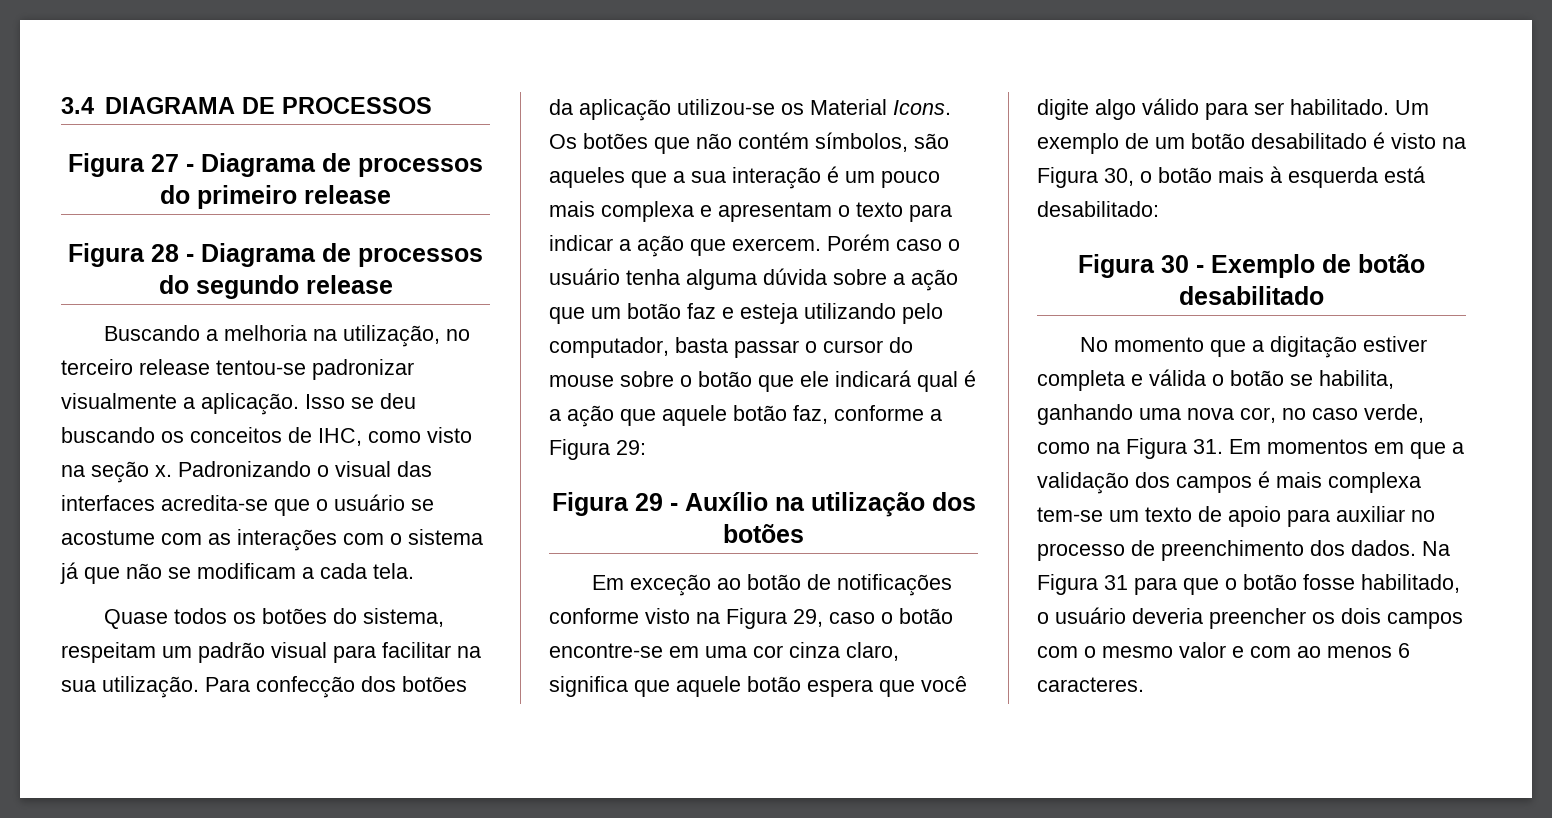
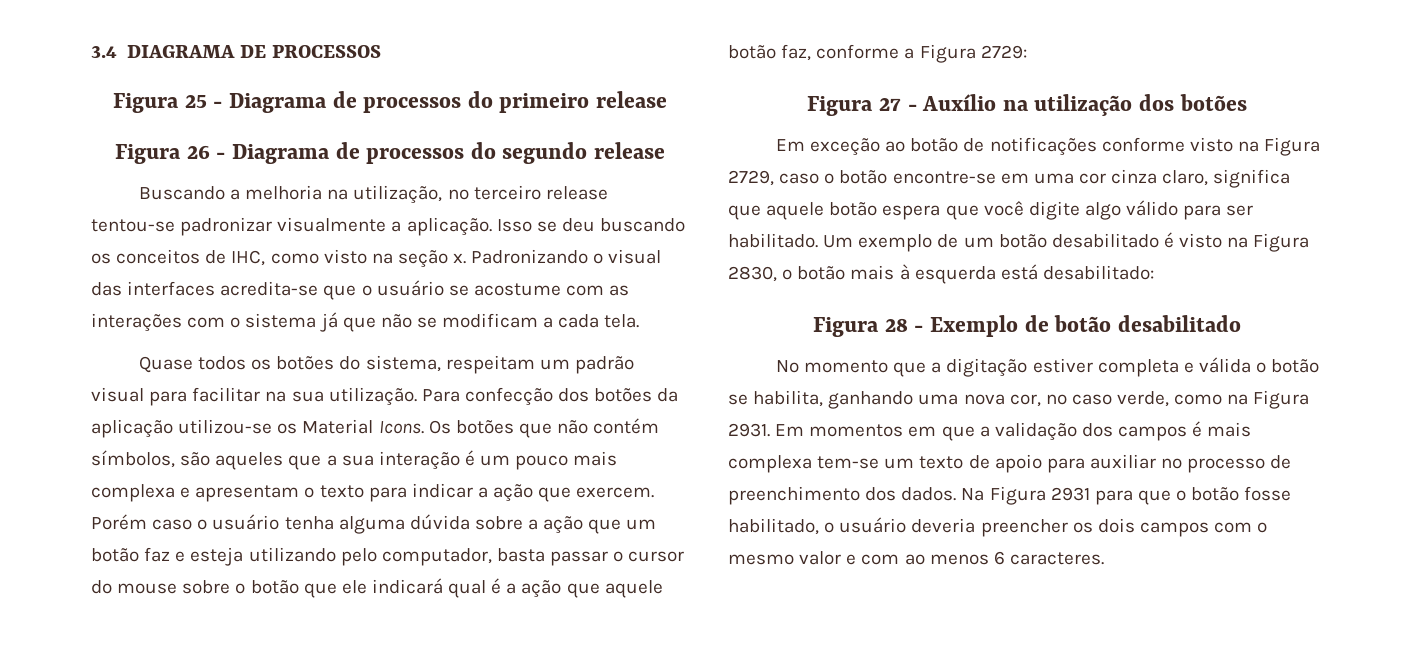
[151,154,179,172] 27 -> [184,95,207,108] 25
[151,244,179,262] 28 -> [186,145,210,159] 26
[616,440,646,455] [551,492,663,516] 29: // Figura 29 -> [980,45,1027,59] [807,96,901,116] 2729: // Figura 27
[793,609,823,627] 29, -> [728,170,774,186] 2729,
[1104,168,1134,186] 30, -> [728,266,777,282] 2830,
[1161,255,1189,273] 30 -> [884,318,908,332] 28
[1193,439,1223,454] 31. -> [728,423,770,437] 2931.
[1104,575,1128,590] 31 -> [1050,487,1090,501] 2931

